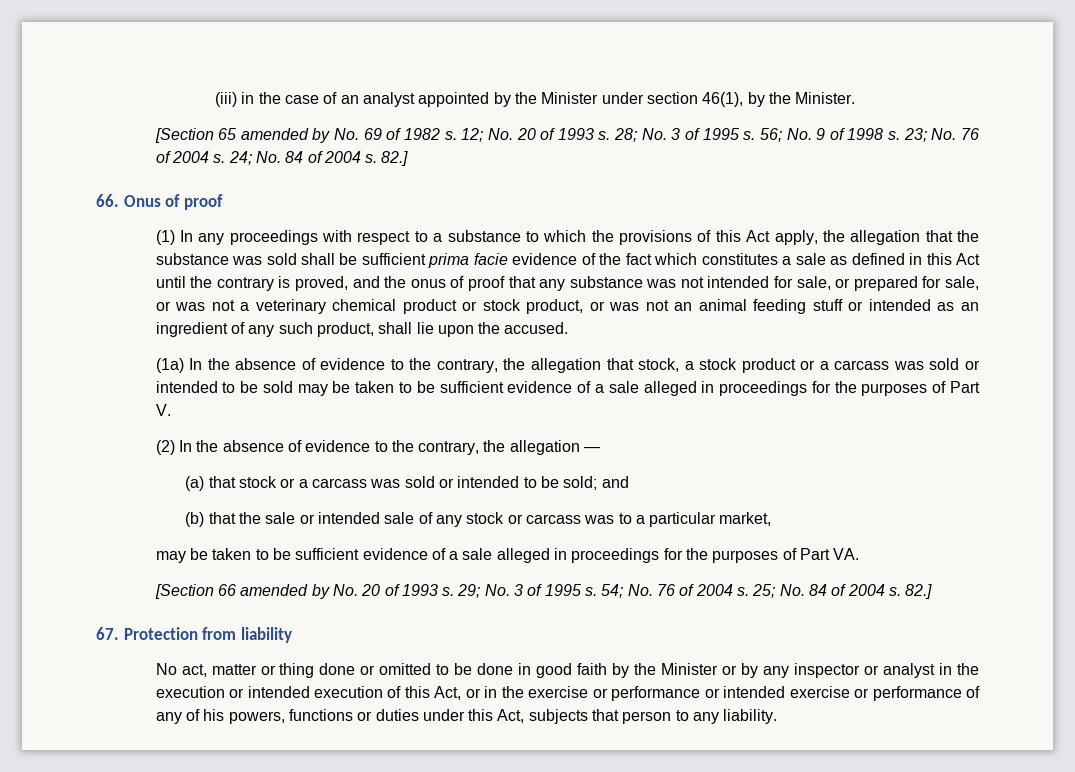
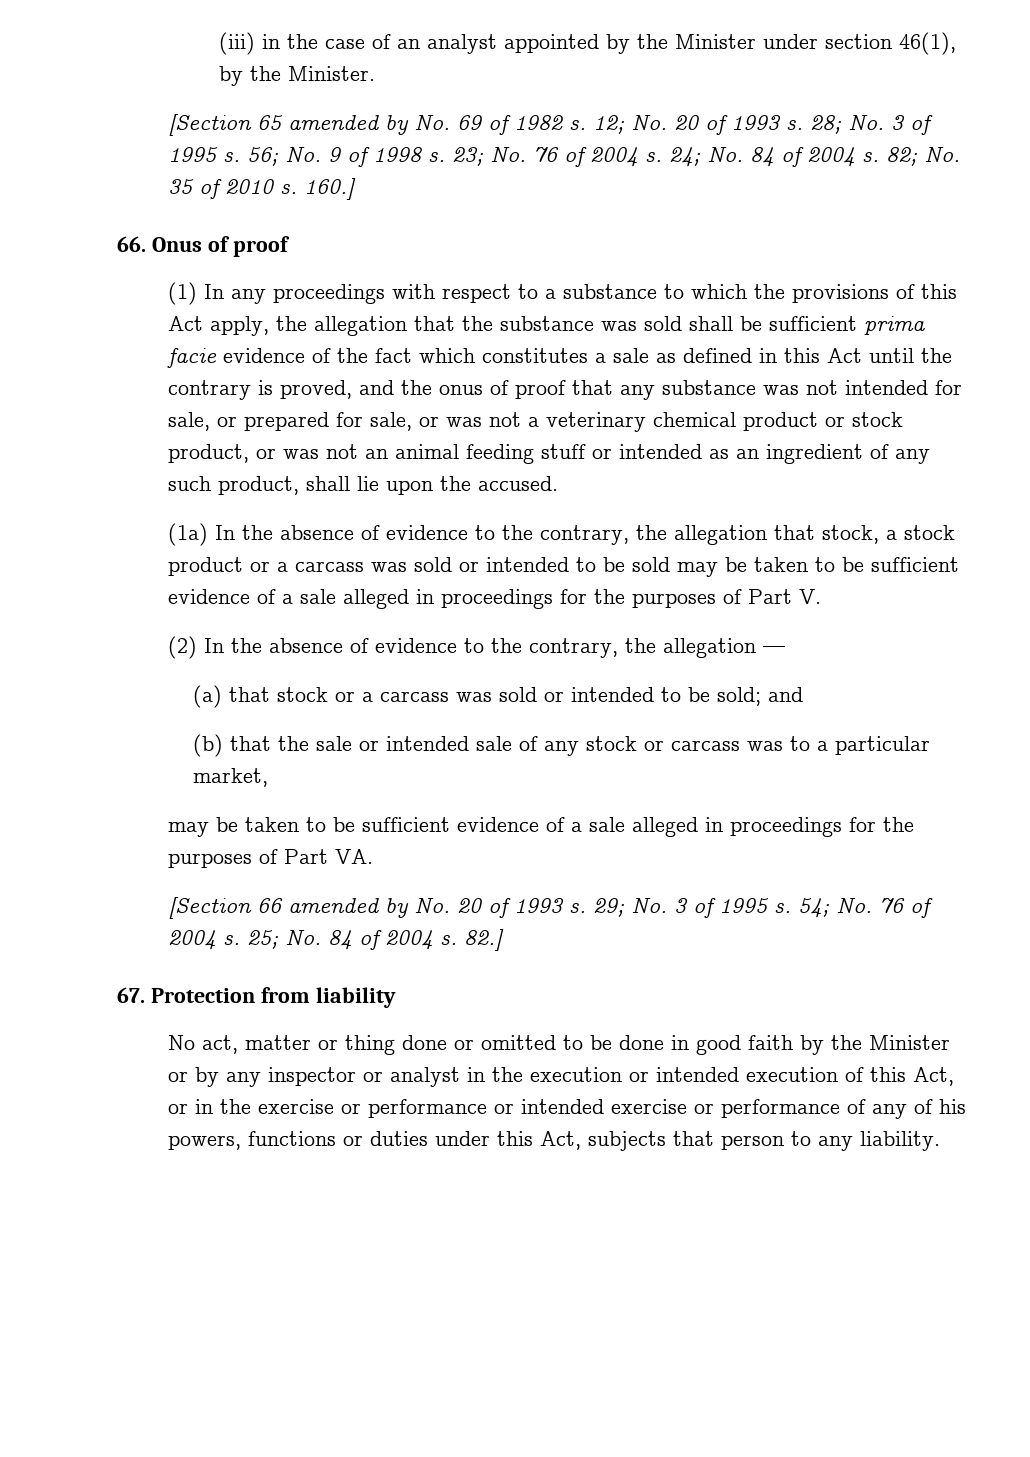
[381,151,409,166] 82.] -> [885,146,960,166] [167,178,356,200] 82; No. 35 of 2010 s. 160.]

